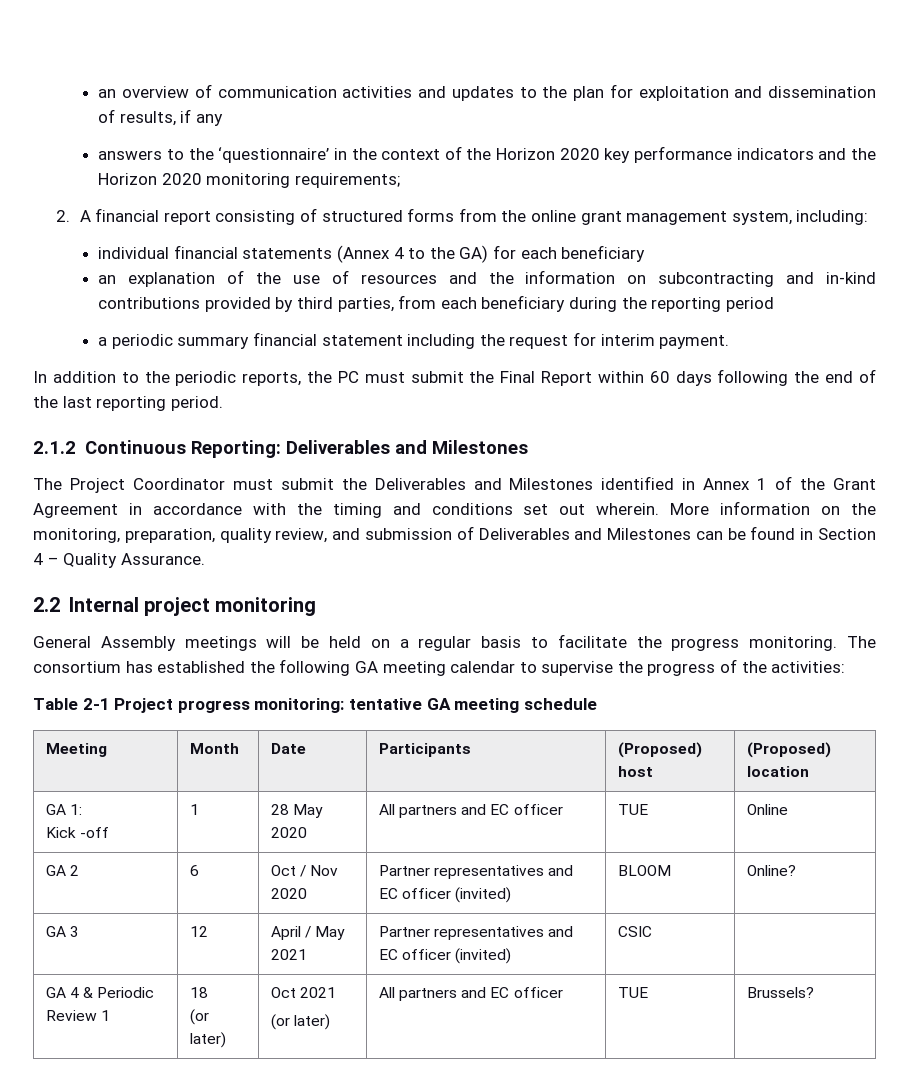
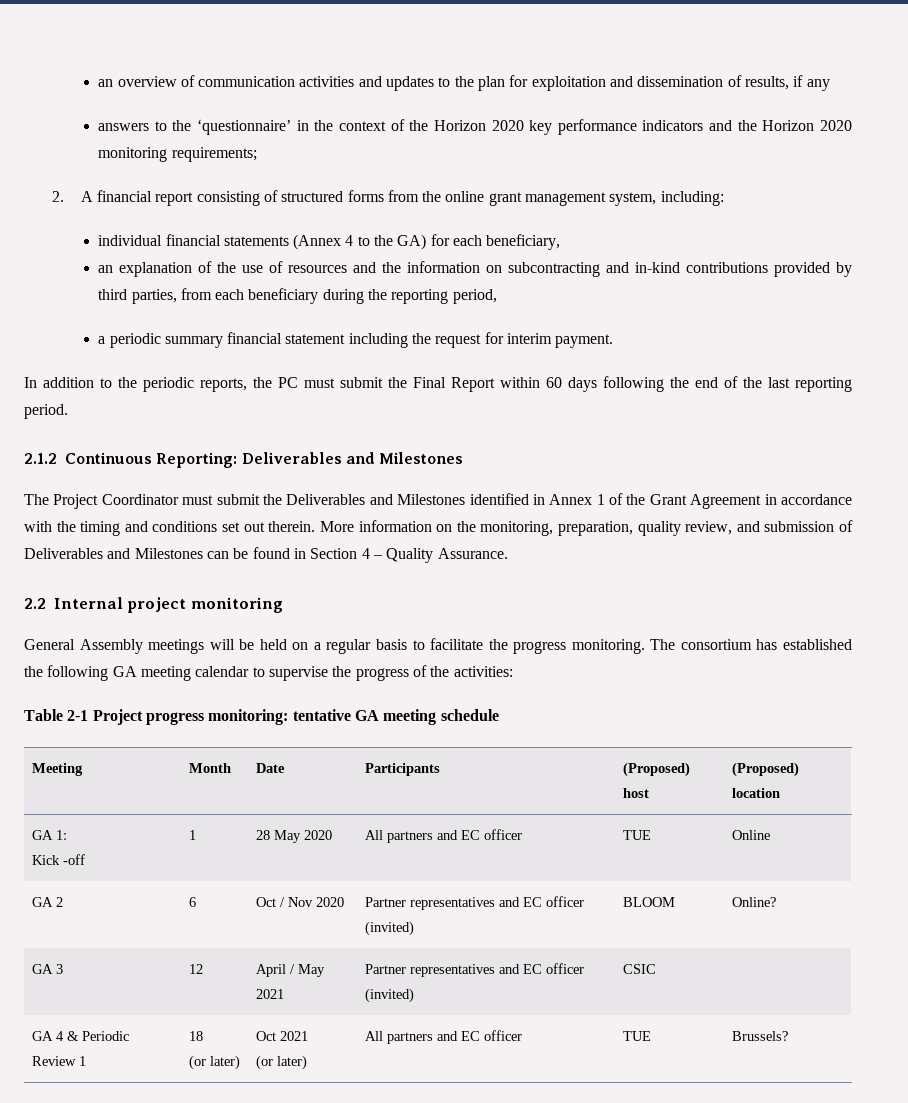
[561,245,646,262] beneficiary -> [486,234,561,250] beneficiary,
[725,297,774,312] period -> [452,289,497,304] period,
[596,503,660,515] wherein. -> [268,521,316,532] therein.

